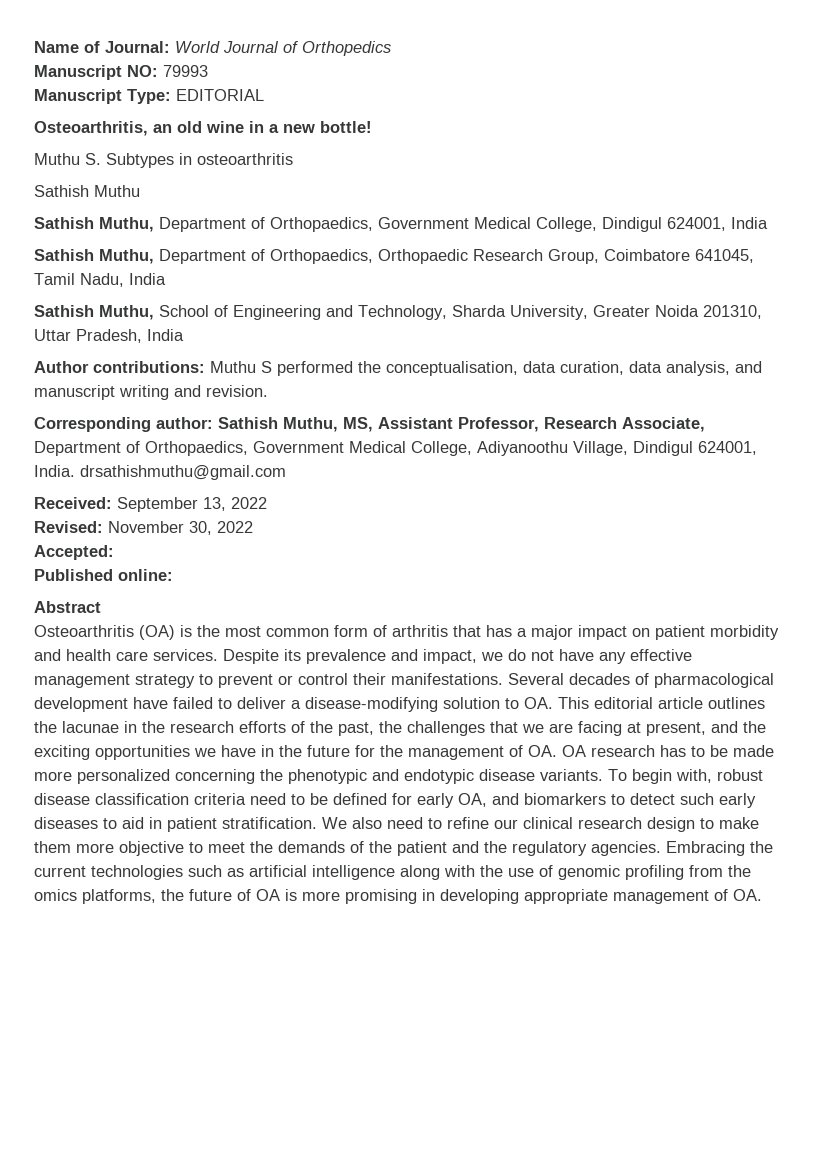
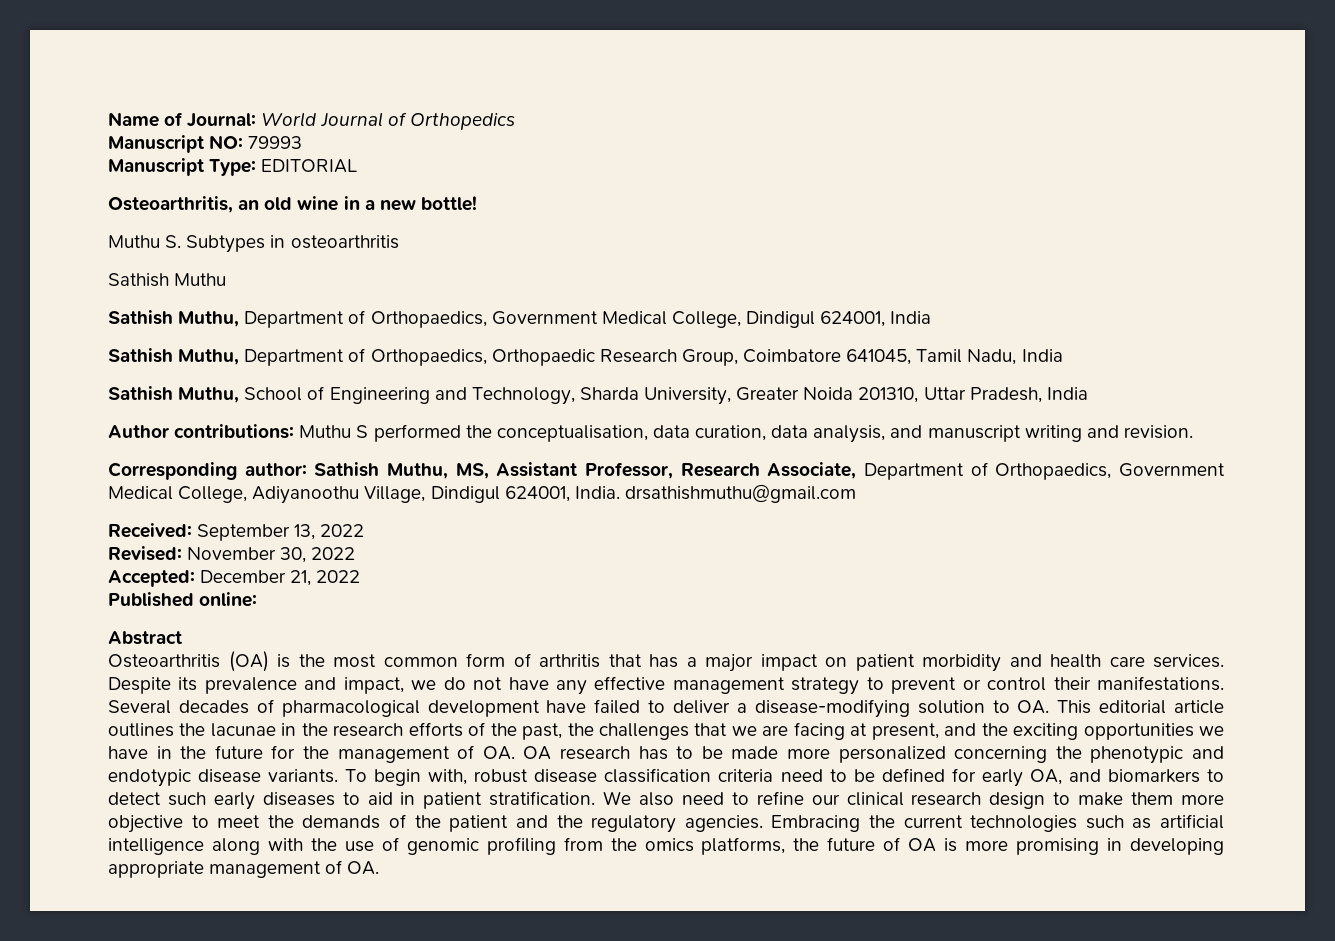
(114, 552) none -> [200,570,361,586] December 21, 2022

